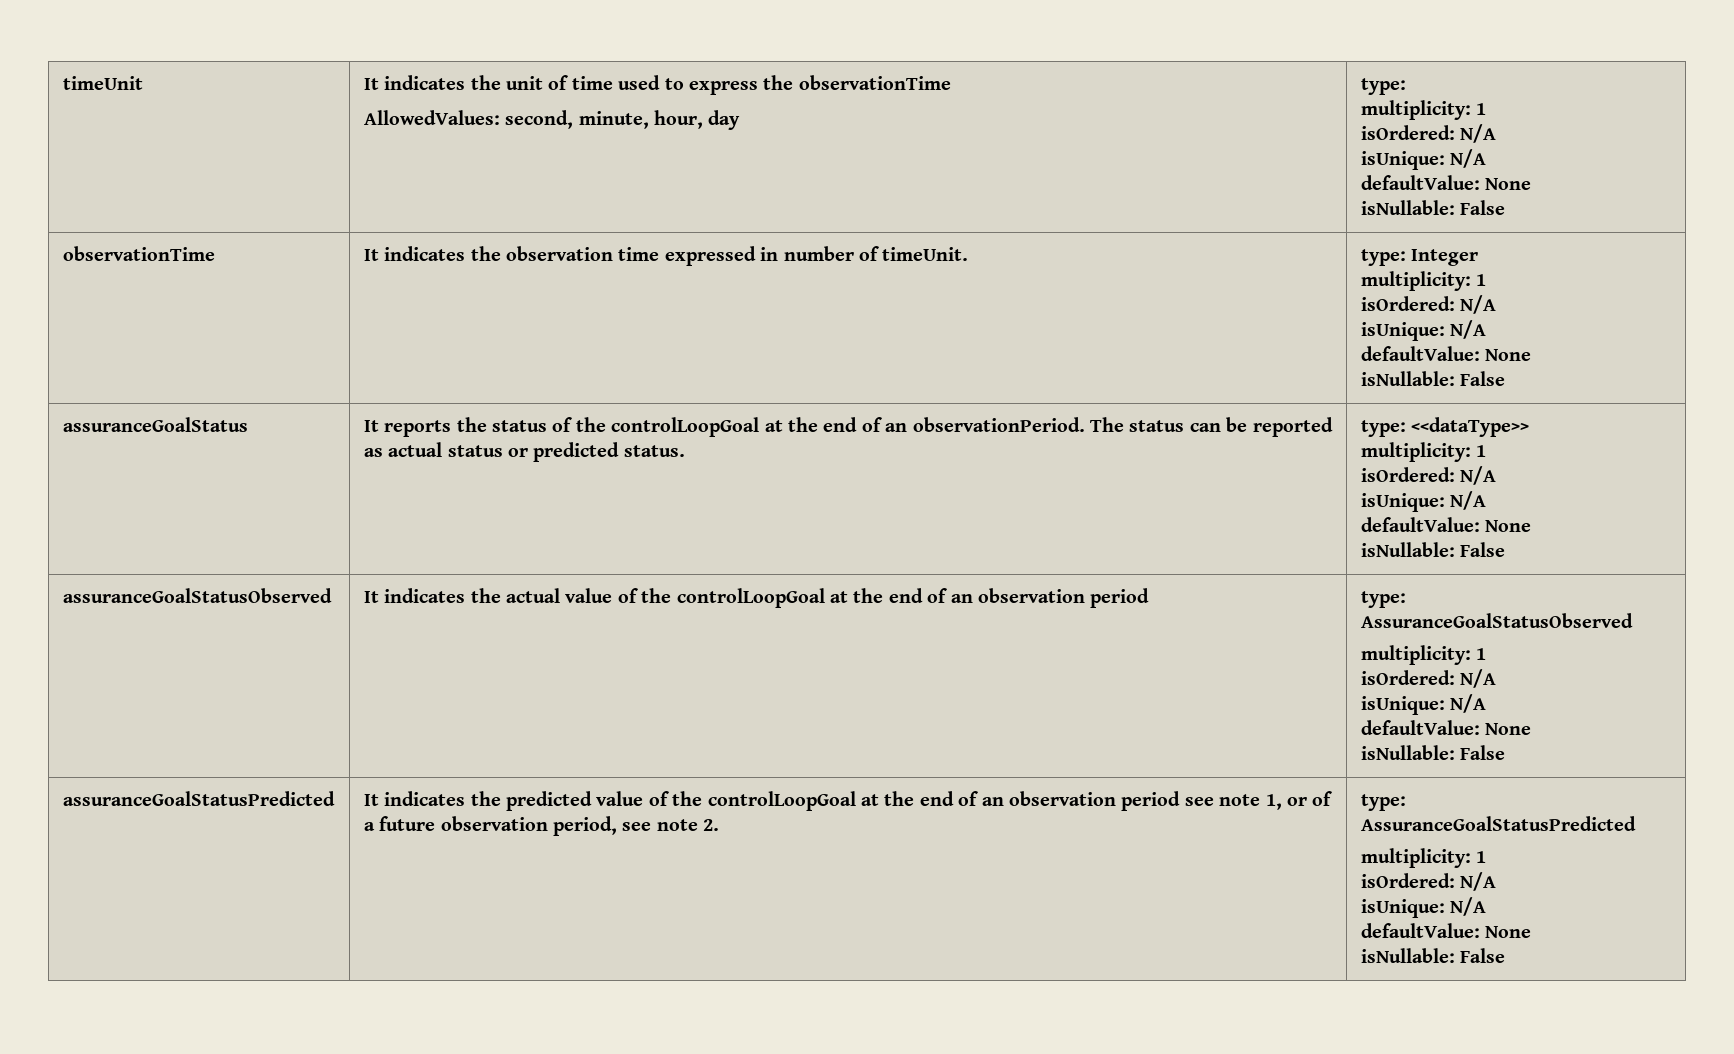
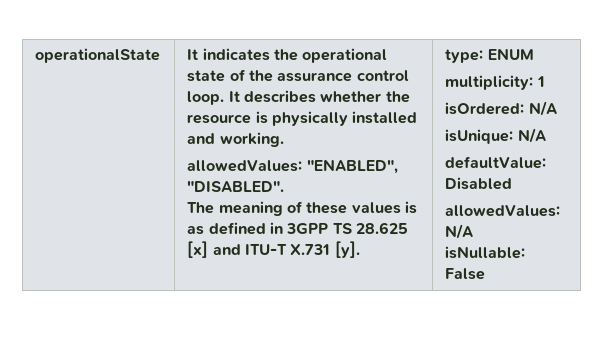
[62,76,143,90] [363,75,951,95] [363,110,741,130] [1360,78,1406,95] [1360,100,1487,120] [1360,124,1497,143] [1360,149,1487,170] [1360,175,1532,190] [1360,200,1506,215] [62,246,215,261] [363,246,969,266] [1360,249,1479,266] [1360,271,1487,291] [1360,295,1497,314] [1360,320,1487,341] [1360,346,1532,361] [1360,371,1506,386] [62,417,248,432] [363,417,1333,437] [363,442,685,462] [1360,417,1530,437] [1360,442,1487,462] [1360,466,1497,485] [1360,491,1487,512] [1360,517,1532,532] [1360,542,1506,557] [62,588,332,603] [363,588,1150,608] [1360,591,1406,608] [1360,613,1633,628] [1360,645,1487,665] [1360,669,1497,688] [1360,694,1487,715] [1360,720,1532,735] [1360,745,1506,760] [62,791,335,806] [363,791,1333,811] [363,816,720,836] [1360,794,1406,811] [1360,816,1636,831] [1360,848,1487,868] [1360,872,1497,891] [1360,897,1487,918] [1360,923,1532,938] [1360,948,1506,963] timeUnit | It indicates the unit of time used to express the observationTime // AllowedValues: second, minute, hour, day | type: // multiplicity: 1 // isOrdered: N/A // isUnique: N/A // defaultValue: None // isNullable: False // observationTime | It indicates the observation time expressed in number of timeUnit. | type: Integer // multiplicity: 1 // isOrdered: N/A // isUnique: N/A // defaultValue: None // isNullable: False // assuranceGoalStatus | It reports the status of the controlLoopGoal at the end of an observationPeriod. The status can be reported as actual status or predicted status. | type: <<dataType>> // multiplicity: 1 // isOrdered: N/A // isUnique: N/A // defaultValue: None // isNullable: False // assuranceGoalStatusObserved | It indicates the actual value of the controlLoopGoal at the end of an observation period | type: AssuranceGoalStatusObserved // multiplicity: 1 // isOrdered: N/A // isUnique: N/A // defaultValue: None // isNullable: False // assuranceGoalStatusPredicted | It indicates the predicted value of the controlLoopGoal at the end of an observation period see note 1, or of a future observation period, see note 2. | type: AssuranceGoalStatusPredicted // multiplicity: 1 // isOrdered: N/A // isUnique: N/A // defaultValue: None // isNullable: False -> [35,48,161,63] [187,48,388,63] [187,69,409,82] [187,90,410,105] [187,111,418,126] [187,132,284,147] [187,159,398,174] [187,181,285,192] [187,201,417,216] [187,222,408,235] [187,241,360,258] [445,48,534,63] [445,75,545,90] [445,101,557,116] [445,128,546,144] [445,156,547,169] [445,177,513,190] [445,205,561,217] [445,224,474,239] [445,246,526,259] [445,268,486,280] operationalState | It indicates the operational state of the assurance control loop. It describes whether the resource is physically installed and working. // allowedValues: "ENABLED", "DISABLED". // The meaning of these values is as defined in 3GPP TS 28.625 [x] and ITU-T X.731 [y]. | type: ENUM // multiplicity: 1 // isOrdered: N/A // isUnique: N/A // defaultValue: Disabled // allowedValues: N/A // isNullable: False

